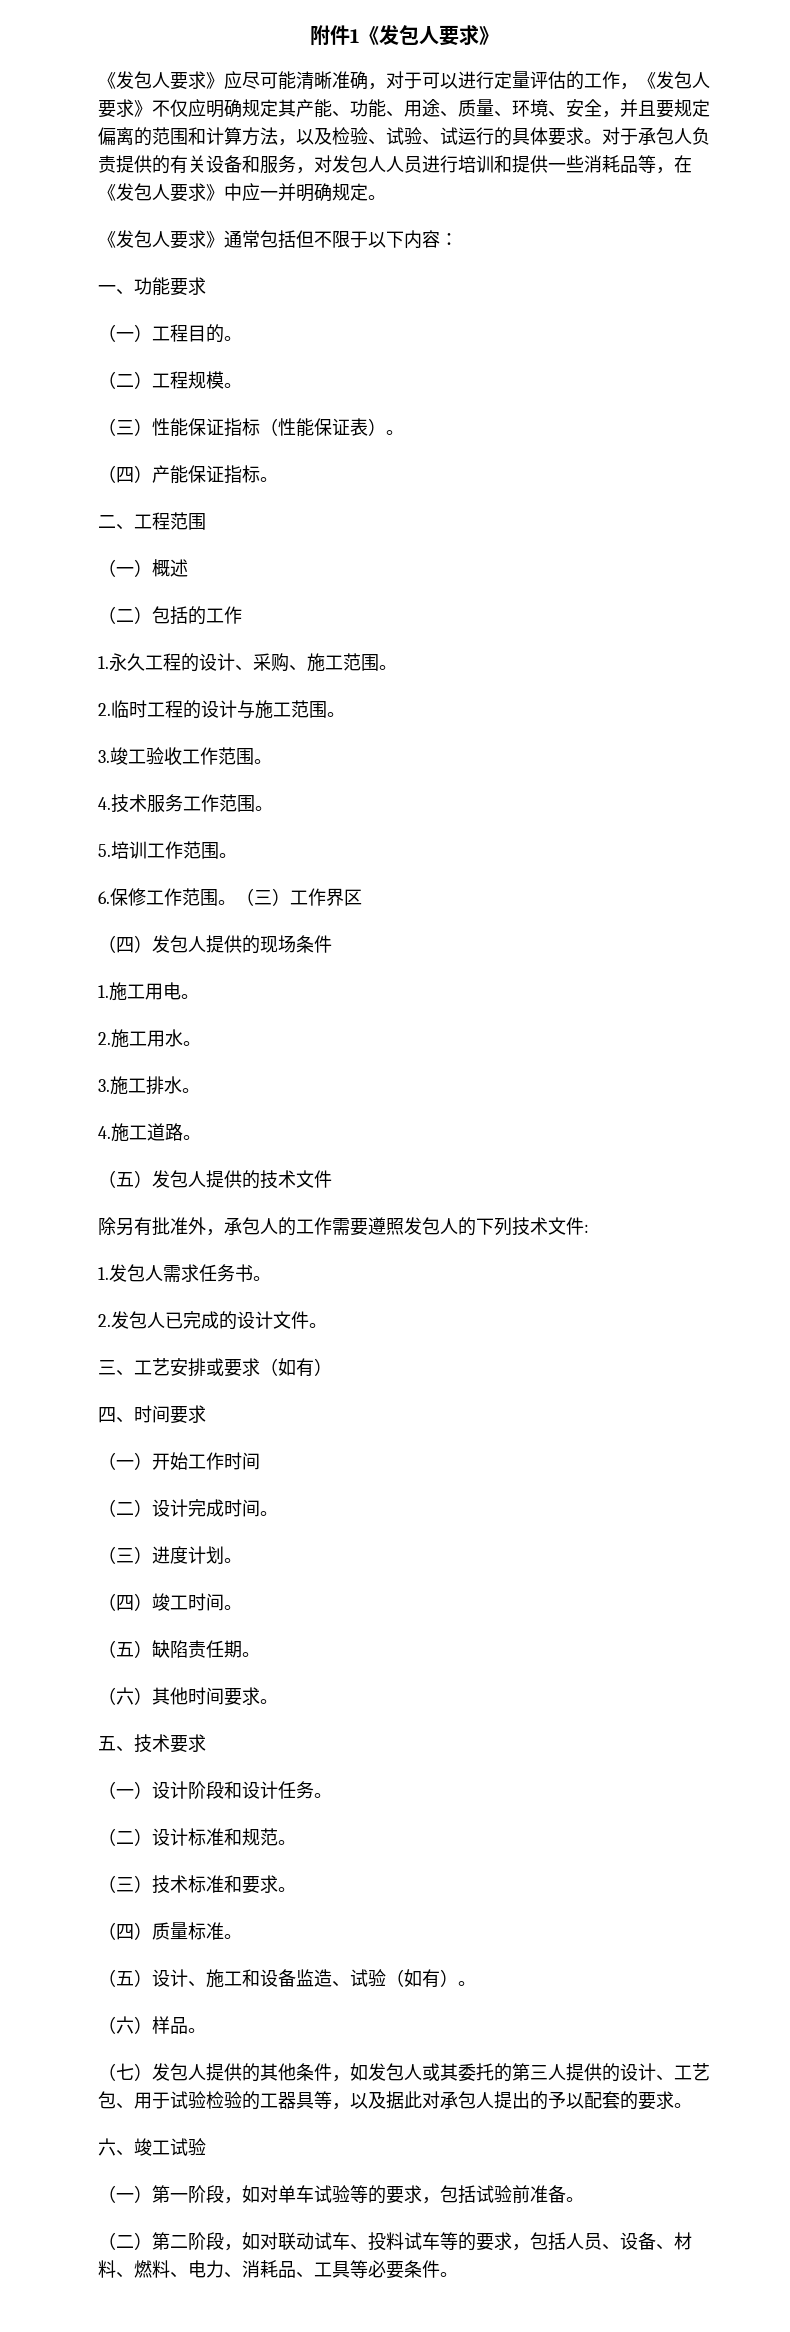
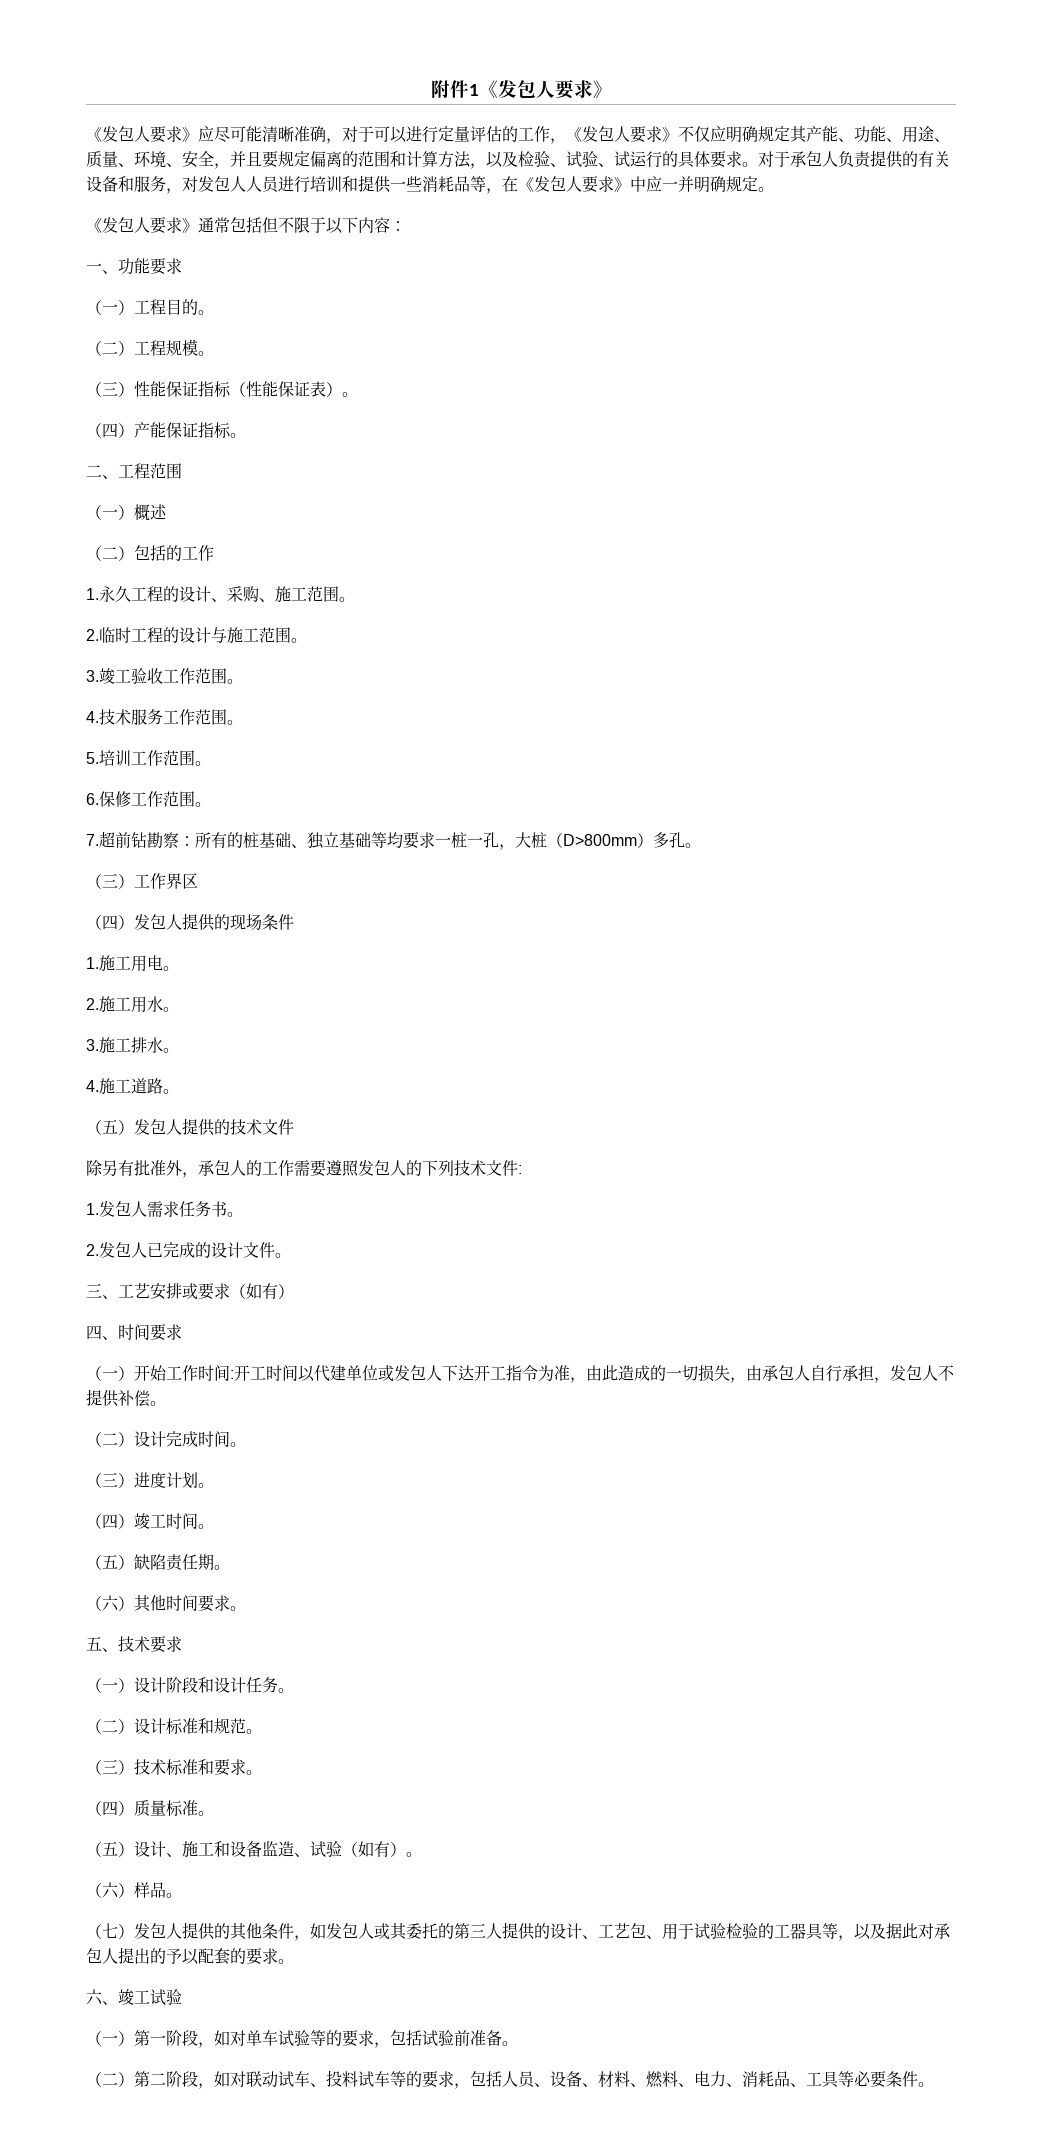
(236, 902) none -> [86,831,701,850] // 7.超前钻勘察：所有的桩基础、独立基础等均要求一桩一孔，大桩（D>800mm）多孔。 //
(260, 1461) none -> [230,1365,954,1383] [86,1389,166,1407] :开工时间以代建单位或发包人下达开工指令为准，由此造成的一切损失，由承包人自行承担，发包人不提供补偿。

